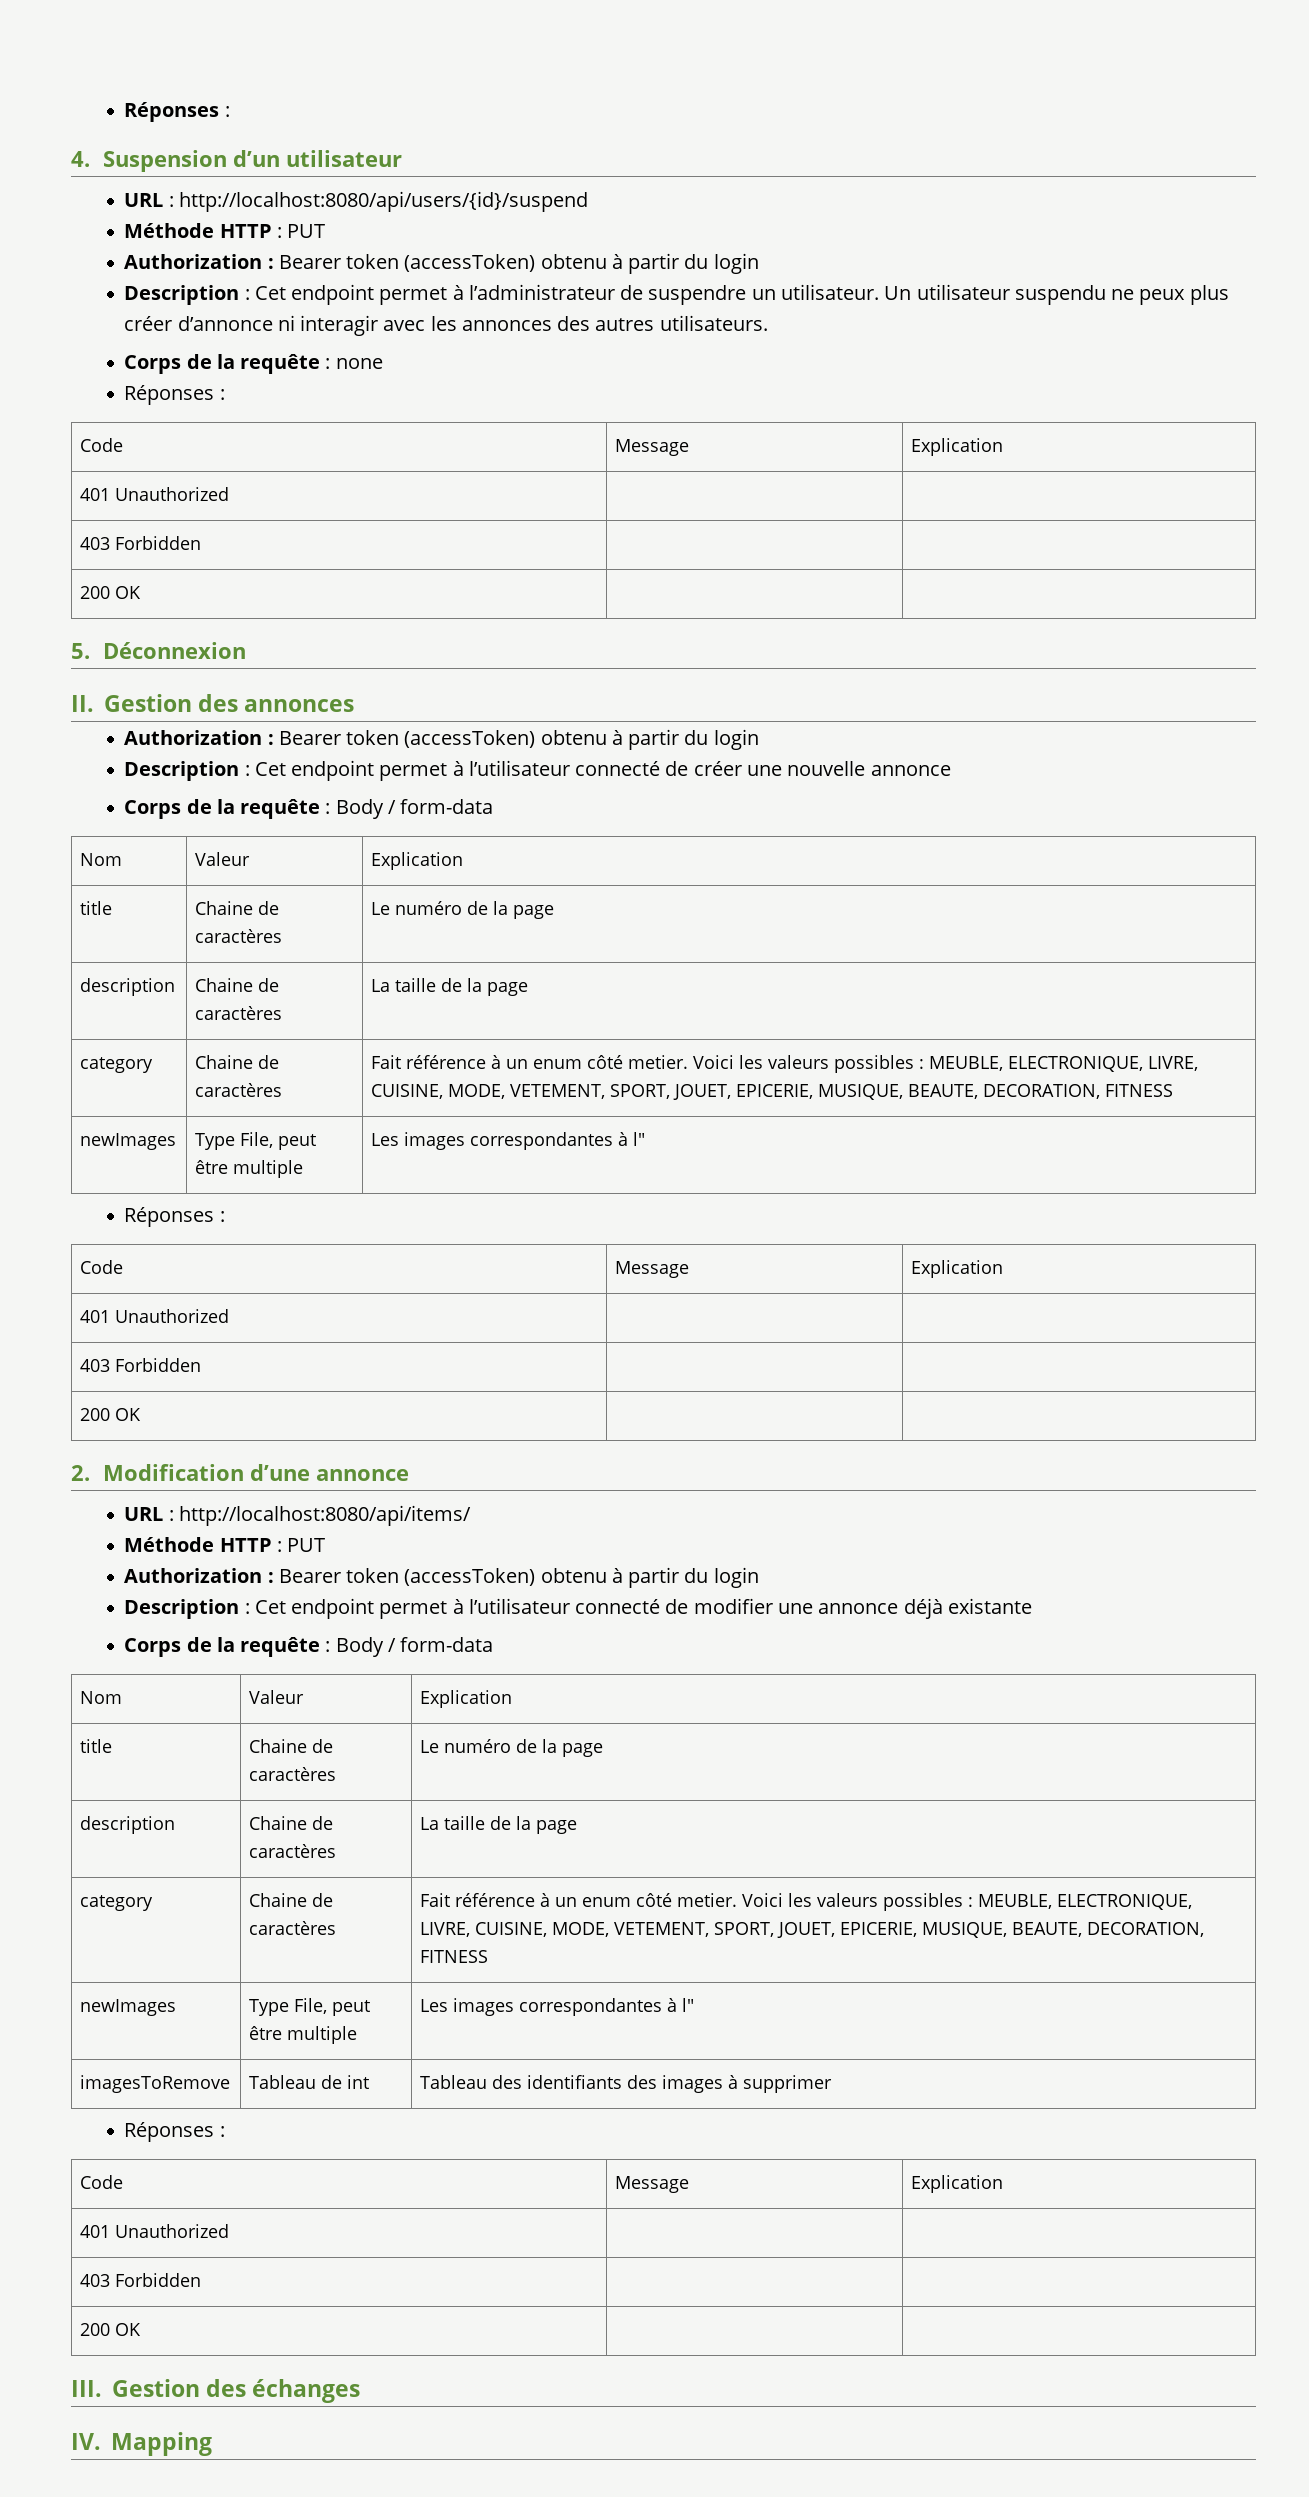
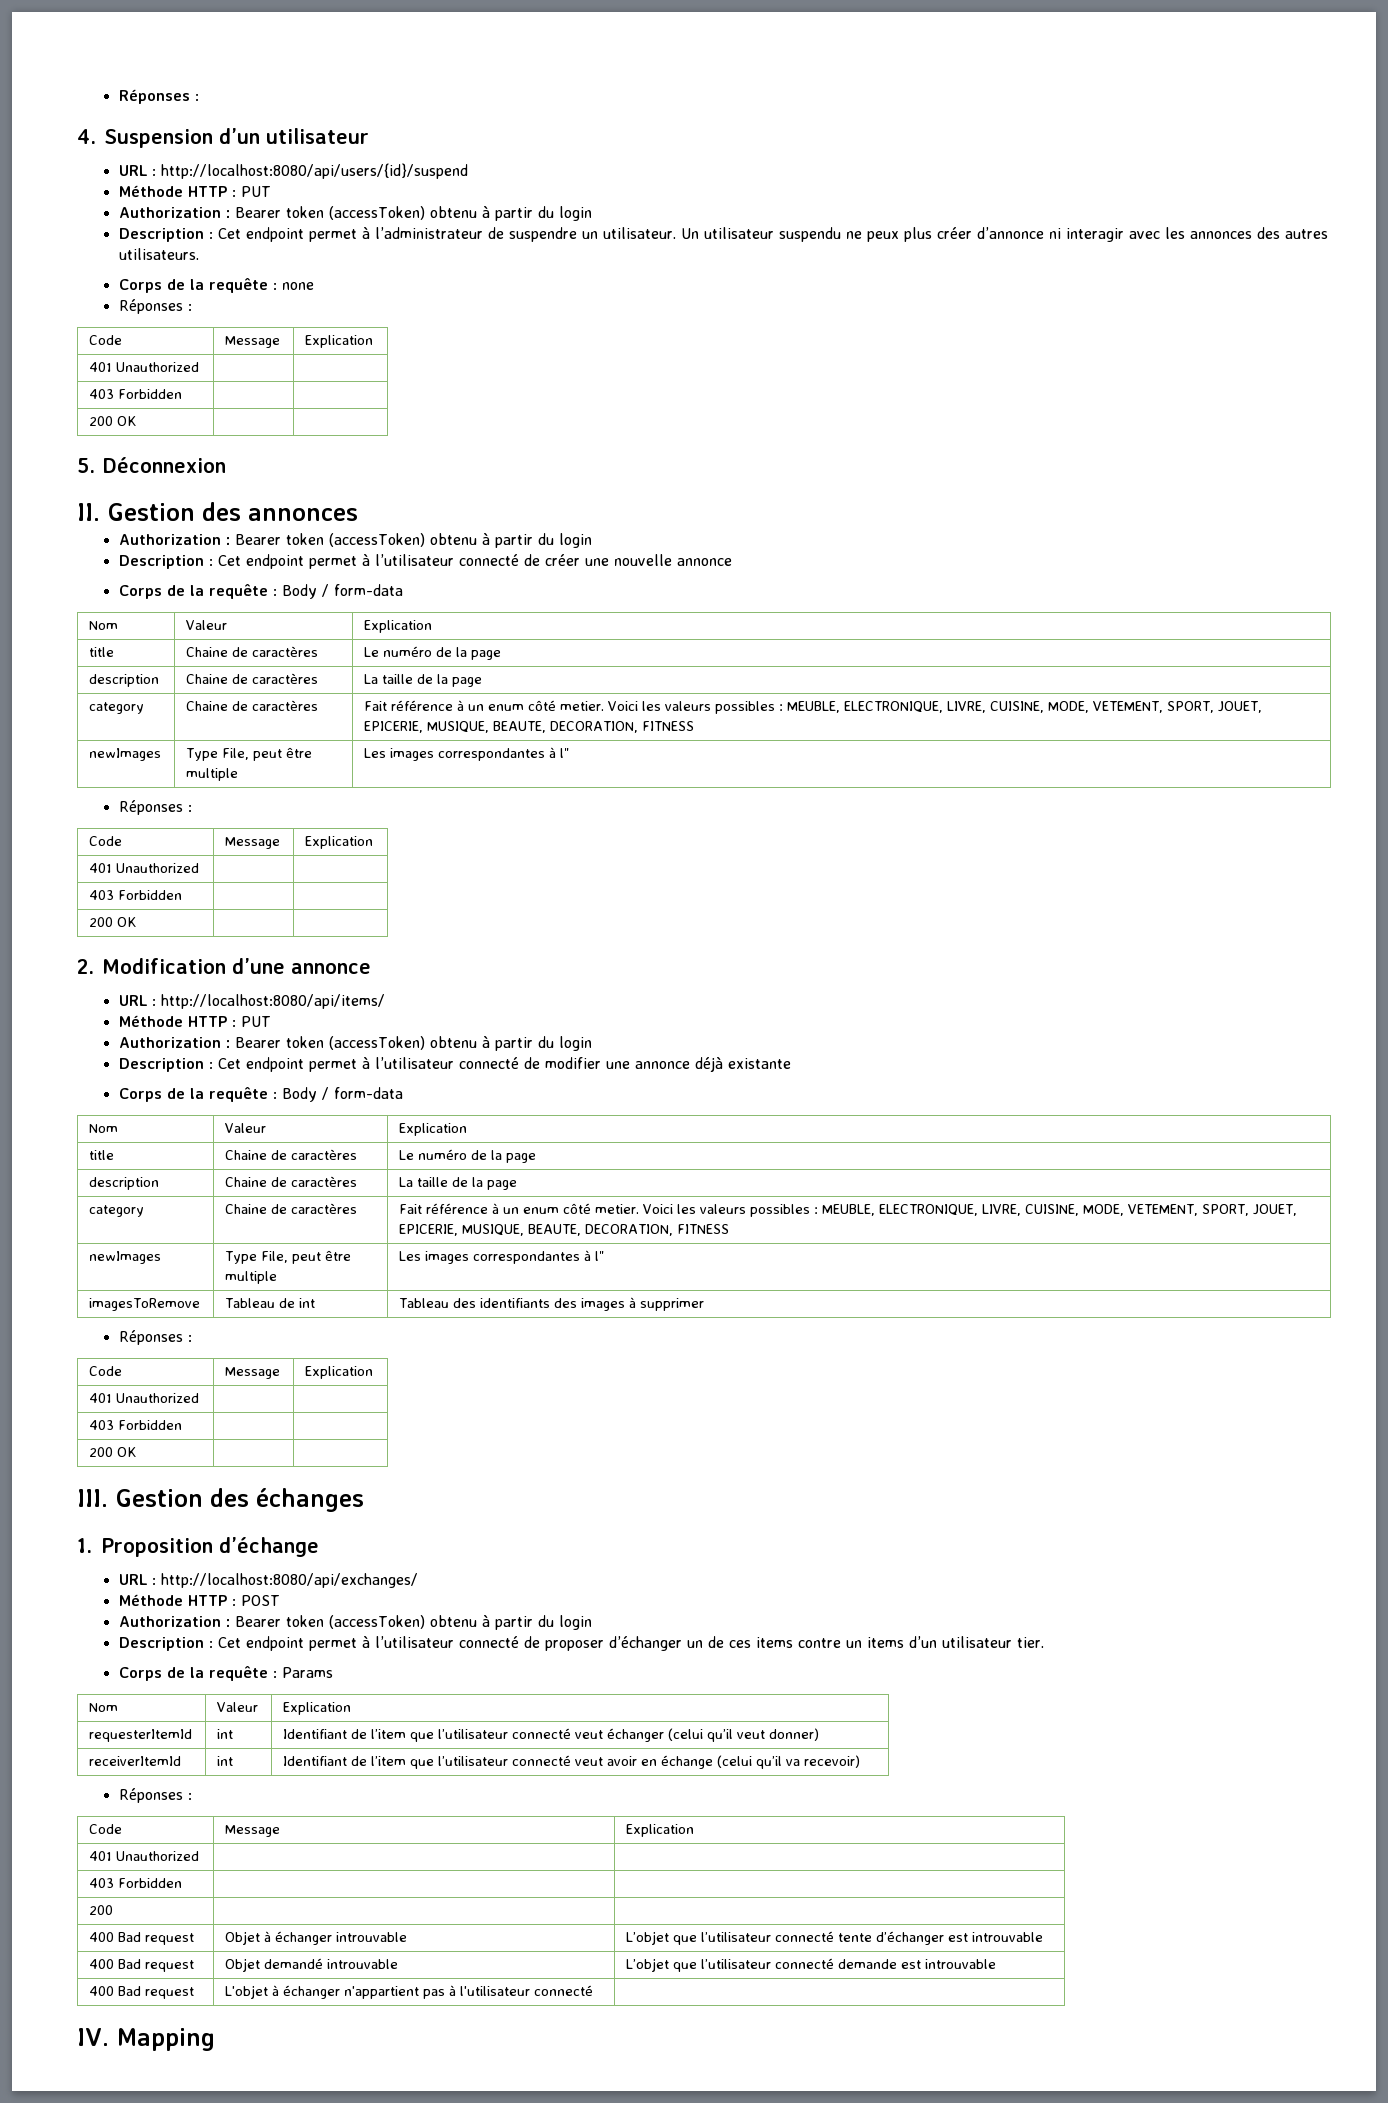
(360, 2391) none -> [77,1537,320,1557] [118,1573,418,1588] [118,1594,280,1606] [118,1615,592,1630] [118,1636,1044,1651] [118,1666,333,1681] [89,1703,119,1712] [217,1702,259,1712] [283,1702,352,1715] [89,1729,193,1742] [217,1729,234,1739] [283,1728,820,1742] [89,1756,182,1766] [217,1756,234,1766] [283,1755,861,1769] [118,1788,192,1803] [89,1824,123,1834] [225,1825,281,1837] [626,1824,695,1837] [89,1851,200,1861] [89,1878,183,1888] [89,1905,114,1915] [89,1932,195,1945] [225,1931,408,1945] [626,1931,1044,1945] [89,1959,195,1972] [225,1958,399,1972] [626,1958,997,1972] [89,1986,195,1999] [225,1985,594,1999] // 1. Proposition d’échange // URL : http://localhost:8080/api/exchanges/ // Méthode HTTP : POST // Authorization : Bearer token (accessToken) obtenu à partir du login // Description : Cet endpoint permet à l’utilisateur connecté de proposer d’échanger un de ces items contre un items d’un utilisateur tier. // Corps de la requête : Params // Nom | Valeur | Explication // requesterItemId | int | Identifiant de l’item que l’utilisateur connecté veut échanger (celui qu’il veut donner) // receiverItemId | int | Identifiant de l’item que l’utilisateur connecté veut avoir en échange (celui qu’il va recevoir) // Réponses : // Code | Message | Explication // 401 Unauthorized | | // 403 Forbidden | | // 200 | | // 400 Bad request | Objet à échanger introuvable | L’objet que l’utilisateur connecté tente d’échanger est introuvable // 400 Bad request | Objet demandé introuvable | L’objet que l’utilisateur connecté demande est introuvable // 400 Bad request | L'objet à échanger n'appartient pas à l'utilisateur connecté |

